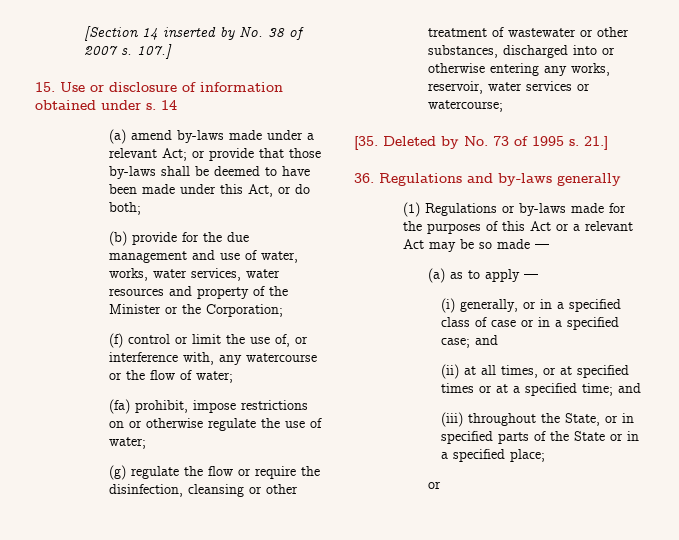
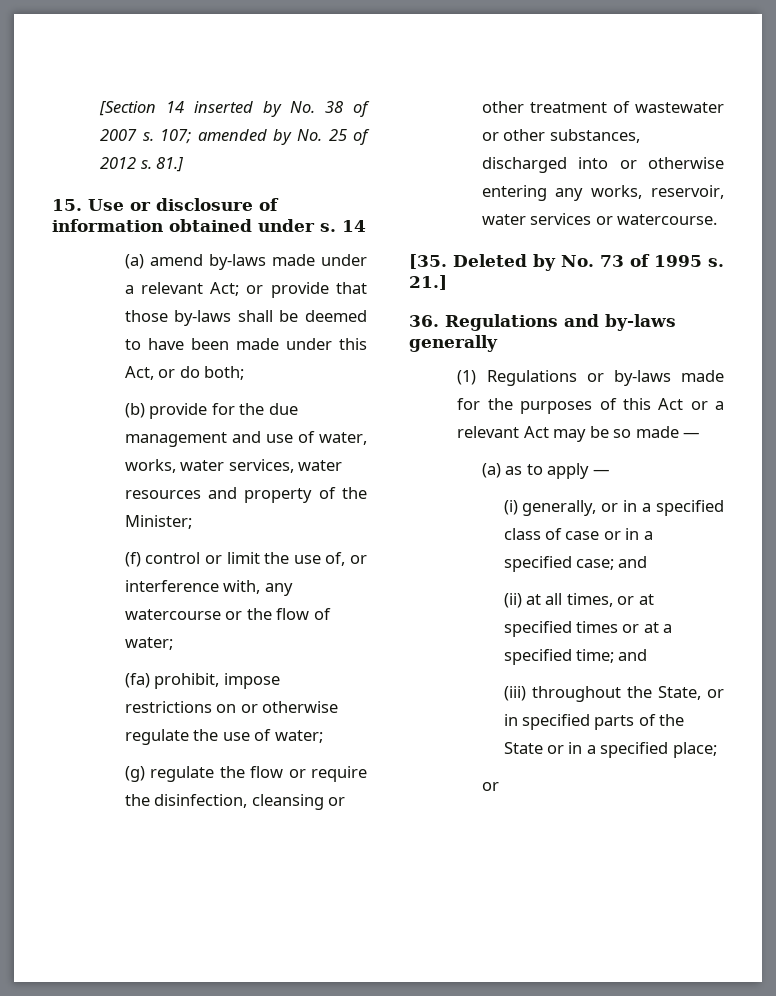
[137,44,173,59] 107.] -> [160,129,370,145] [100,157,185,172] 107; amended by No. 25 of 2012 s. 81.]
[108,304,283,317] Minister or the Corporation; -> [124,515,192,529] Minister;
[427,100,503,112] watercourse; -> [617,214,718,225] watercourse.

